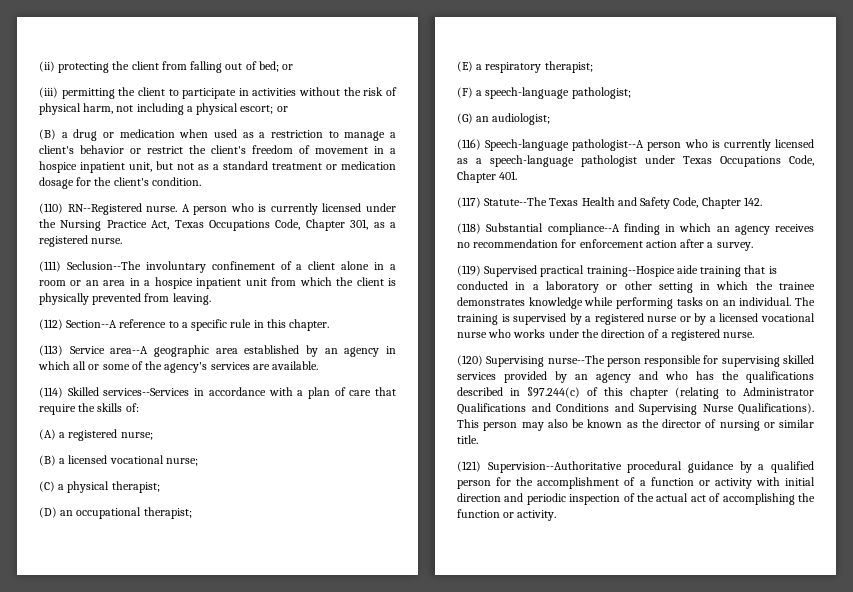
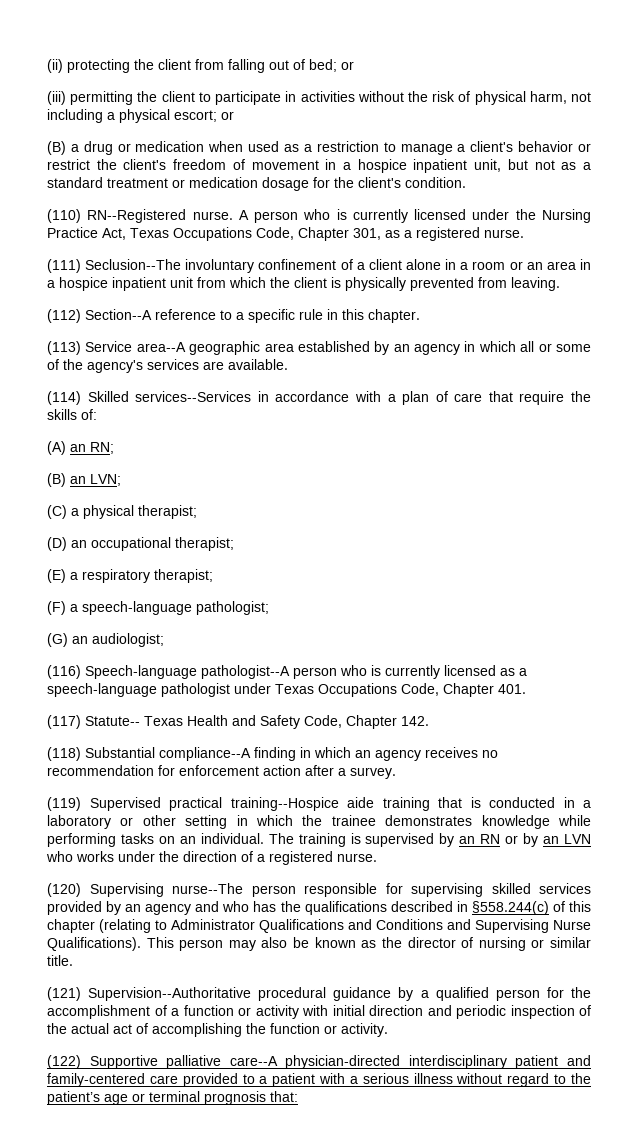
[59,429,153,441] [39,455,198,466] a registered nurse; // (B) a licensed vocational nurse; -> [70,442,114,454] [47,473,121,487] an RN; // (B) an LVN;
[484,197,548,206] Statute--The -> [85,716,140,726] Statute--
[585,313,816,325] [457,332,487,338] a registered nurse or by a licensed vocational nurse -> [459,833,591,847] an RN or by an LVN
[527,387,580,398] §97.244(c) -> [471,901,549,915] §558.244(c)
(557, 515) none -> [47,1055,591,1069] [47,1073,591,1087] [47,1091,298,1105] // (122) Supportive palliative care--A physician-directed interdisciplinary patient and family-centered care provided to a patient with a serious illness without regard to the patient’s age or terminal prognosis that:

